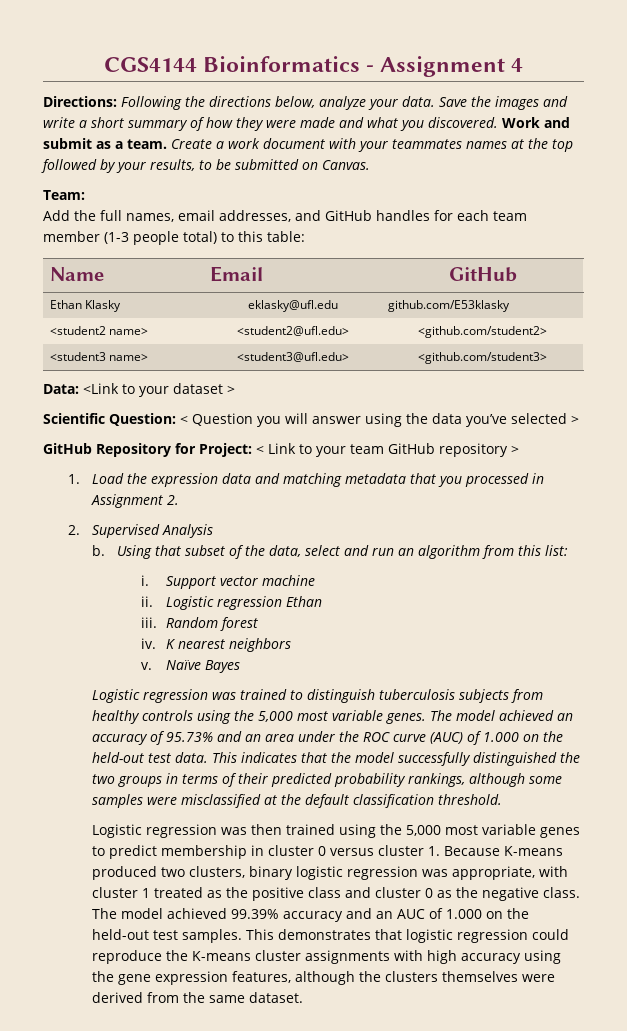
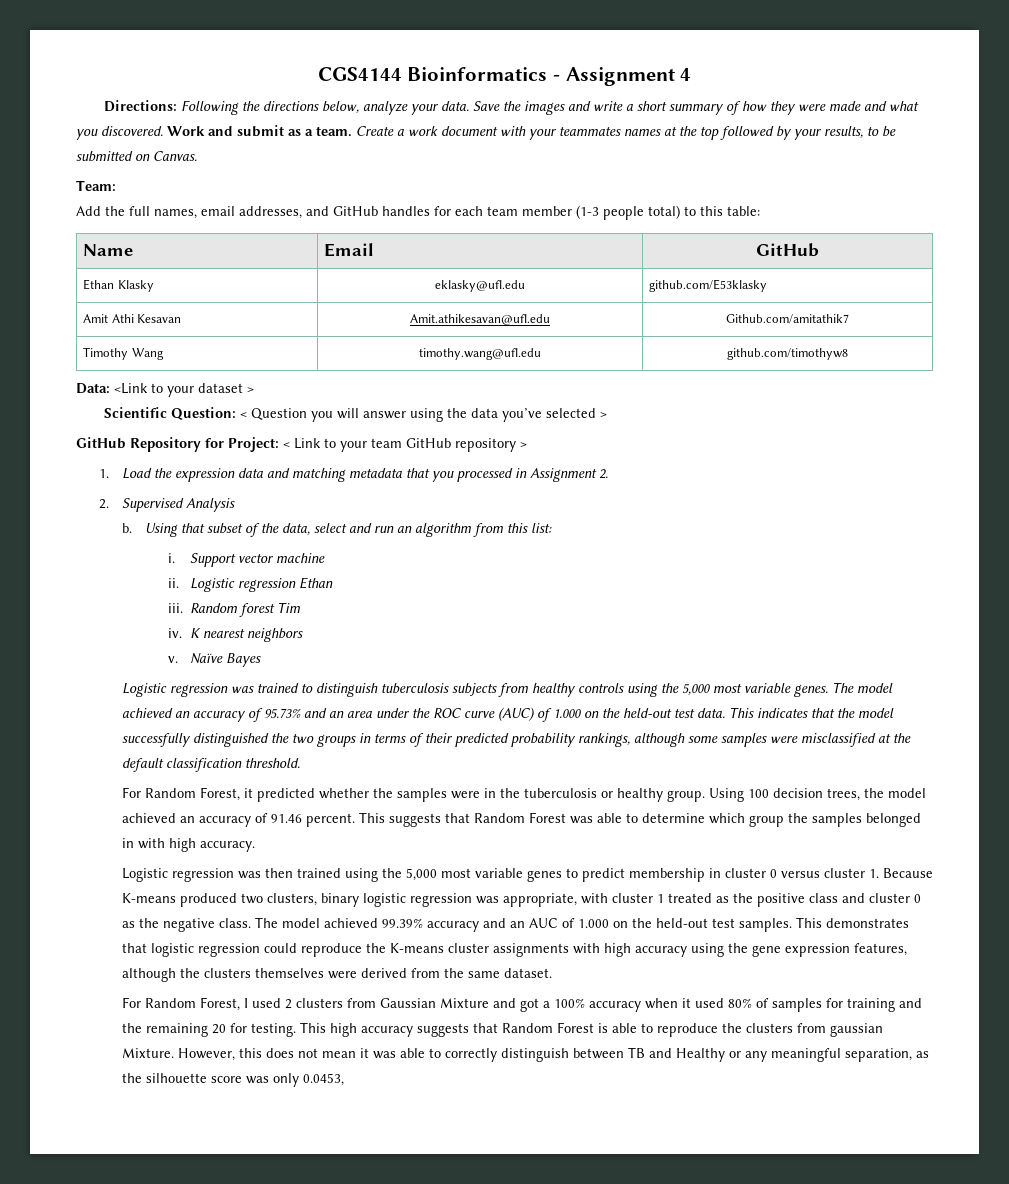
[50,326,149,335] [236,326,349,336] [418,326,547,338] [50,352,149,361] [236,352,349,362] [418,352,547,364] <student2 name> | <student2@ufl.edu> | <github.com/student2> // <student3 name> | <student3@ufl.edu> | <github.com/student3> -> [83,314,182,323] [410,314,550,325] [726,314,849,324] [83,347,164,360] [419,348,541,360] [727,348,848,360] Amit Athi Kesavan | Amit.athikesavan@ufl.edu | Github.com/amitathik7 // Timothy Wang | timothy.wang@ufl.edu | github.com/timothyw8
(258, 624) none -> [277,602,302,613] Tim
(503, 799) none -> [121,787,926,802] [121,812,921,827] [121,838,255,852] // For Random Forest, it predicted whether the samples were in the tuberculosis or healthy group. Using 100 decision trees, the model achieved an accuracy of 91.46 percent. This suggests that Random Forest was able to determine which group the samples belonged in with high accuracy.
(304, 997) none -> [121,997,922,1012] [121,1022,883,1037] [121,1047,929,1062] [121,1073,344,1087] // For Random Forest, I used 2 clusters from Gaussian Mixture and got a 100% accuracy when it used 80% of samples for training and the remaining 20 for testing. This high accuracy suggests that Random Forest is able to reproduce the clusters from gaussian Mixture. However, this does not mean it was able to correctly distinguish between TB and Healthy or any meaningful separation, as the silhouette score was only 0.0453,

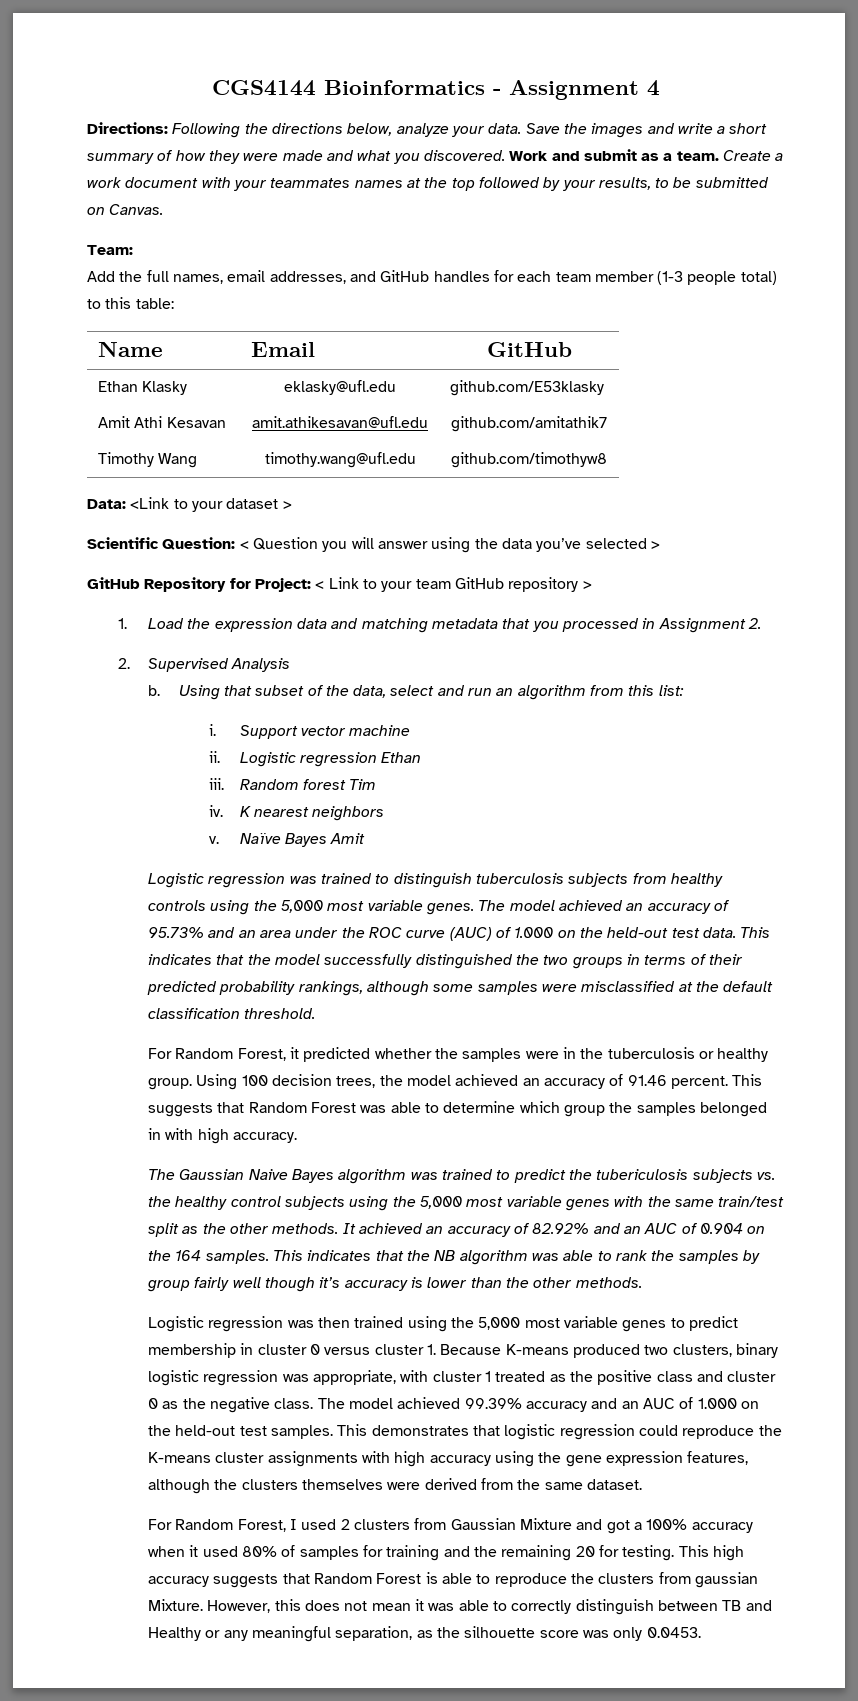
[410,314,550,325] [726,314,849,324] Amit.athikesavan@ufl.edu | Github.com/amitathik7 -> [252,416,428,428] [451,416,607,432] amit.athikesavan@ufl.edu | github.com/amitathik7
(262, 660) none -> [330,833,366,844] Amit
(255, 846) none -> [148,1169,775,1184] [148,1196,785,1211] [148,1223,766,1237] [148,1250,760,1265] [147,1277,642,1292] // The Gaussian Naive Bayes algorithm was trained to predict the tubericulosis subjects vs. the healthy control subjects using the 5,000 most variable genes with the same train/test split as the other methods. It achieved an accuracy of 82.92% and an AUC of 0.904 on the 164 samples. This indicates that the NB algorithm was able to rank the samples by group fairly well though it’s accuracy is lower than the other methods.
[302,1073,344,1086] 0.0453, -> [646,1627,701,1638] 0.0453.

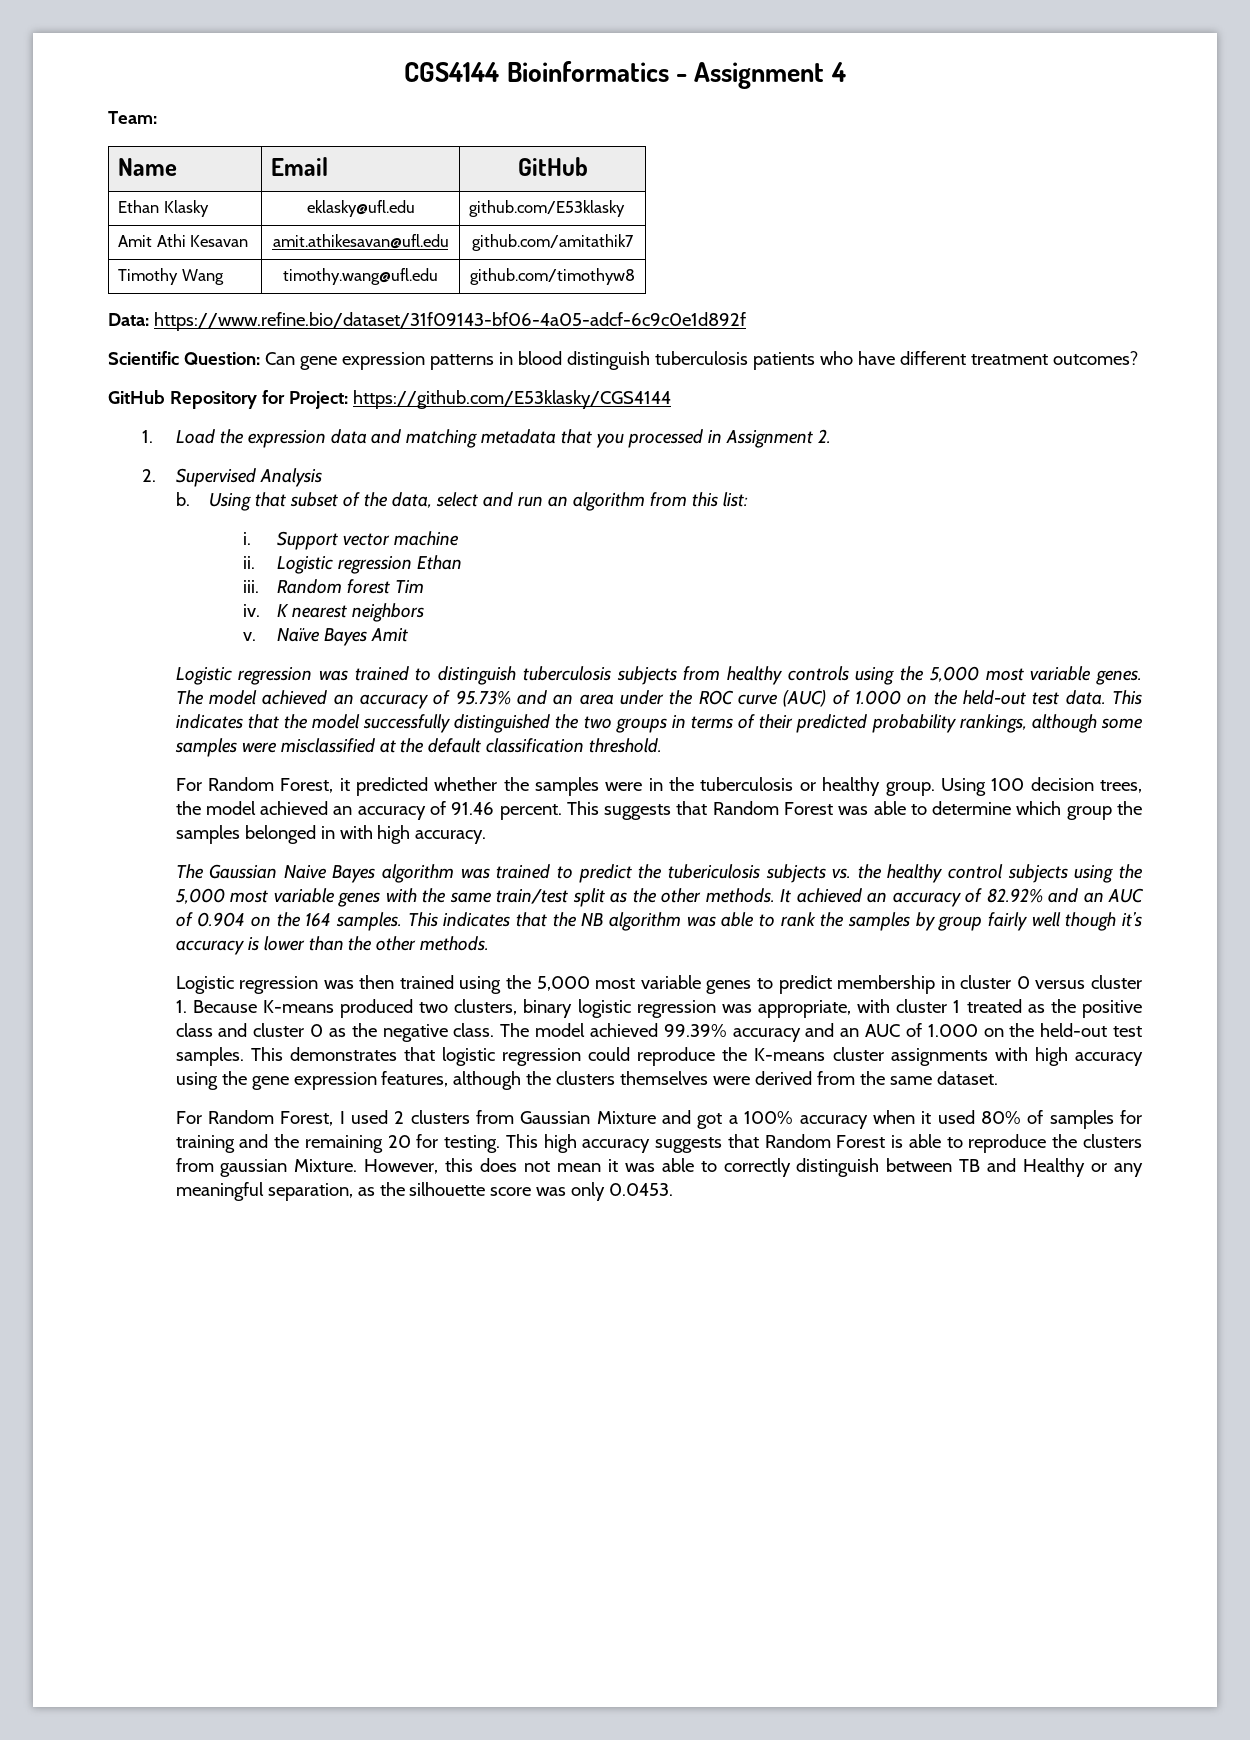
[87,122,768,138] [87,149,784,164] [87,177,769,191] [87,204,164,215] [87,245,133,255] [87,270,777,285] [87,297,174,309] Directions: Following the directions below, analyze your data. Save the images and write a short summary of how they were made and what you discovered. Work and submit as a team. Create a work document with your teammates names at the top followed by your results, to be submitted on Canvas. // Team: // Add the full names, email addresses, and GitHub handles for each team member (1-3 people total) to this table: -> [108,111,157,124] Team:
[130,497,292,512] [87,537,660,553] [87,577,592,592] <Link to your dataset > // Scientific Question: < Question you will answer using the data you’ve selected > // GitHub Repository for Project: < Link to your team GitHub repository > -> [153,312,746,331] [108,351,1138,370] [108,390,671,409] https://www.refine.bio/dataset/31f09143-bf06-4a05-adcf-6c9c0e1d892f // Scientific Question: Can gene expression patterns in blood distinguish tuberculosis patients who have different treatment outcomes? // GitHub Repository for Project: https://github.com/E53klasky/CGS4144

